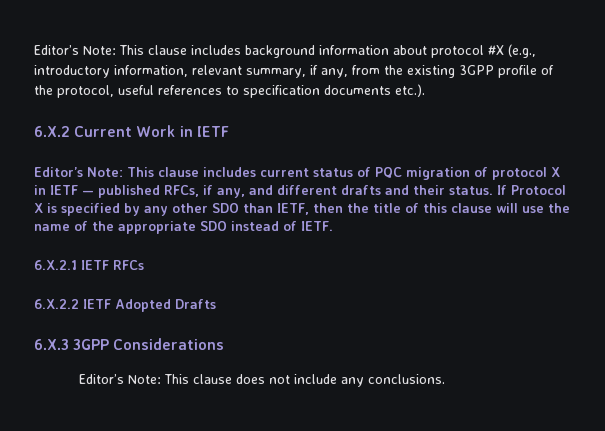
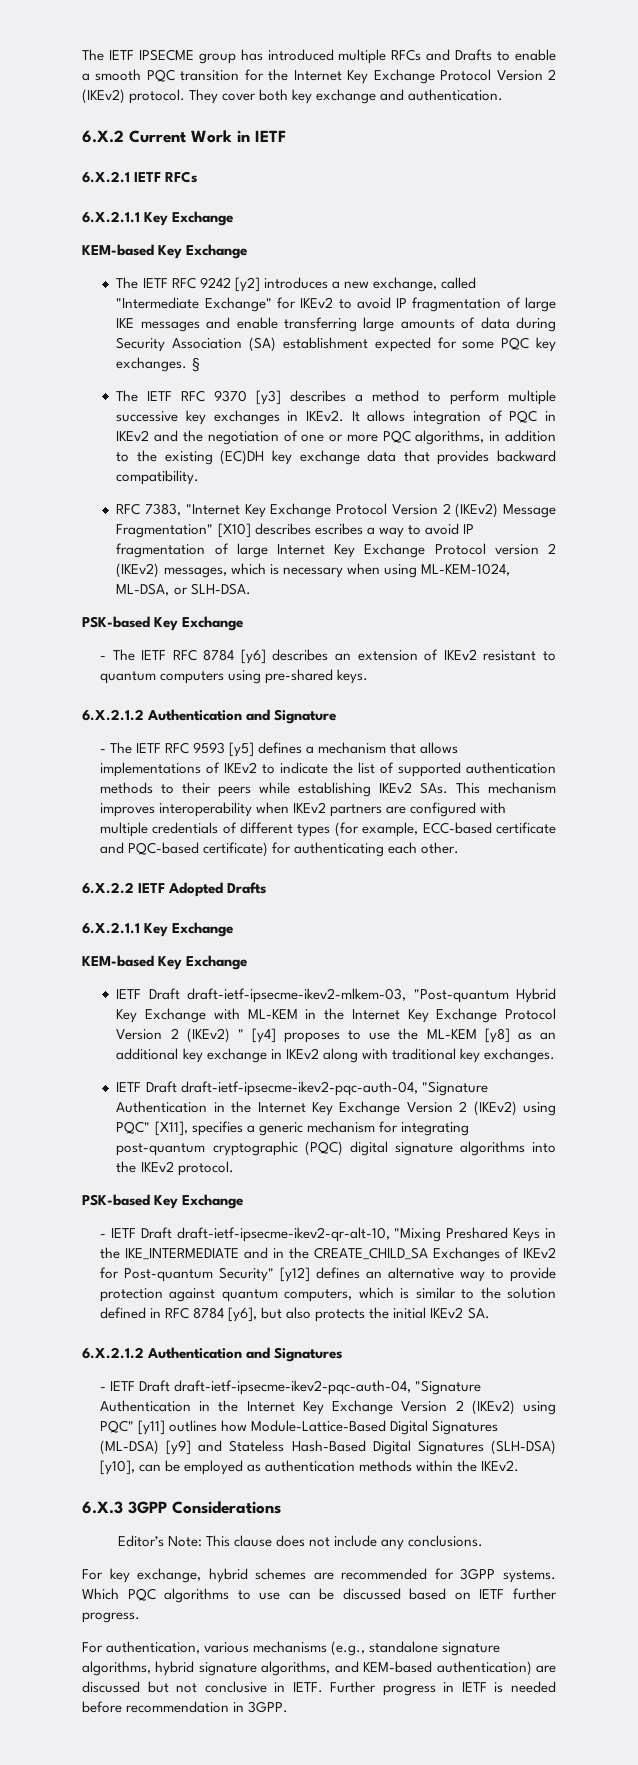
[34,44,536,58] [34,65,554,78] [34,84,425,98] Editor’s Note: This clause includes background information about protocol #X (e.g., introductory information, relevant summary, if any, from the existing 3GPP profile of the protocol, useful references to specification documents etc.). -> [82,49,557,64] [82,69,556,84] [82,89,504,104] The IETF IPSECME group has introduced multiple RFCs and Drafts to enable a smooth PQC transition for the Internet Key Exchange Protocol Version 2 (IKEv2) protocol. They cover both key exchange and authentication.
[34,167,560,180] [34,185,566,198] [34,203,570,216] [34,221,333,234] [34,260,144,270] [34,299,216,312] Editor’s Note: This clause includes current status of PQC migration of protocol X in IETF — published RFCs, if any, and different drafts and their status. If Protocol X is specified by any other SDO than IETF, then the title of this clause will use the name of the appropriate SDO instead of IETF. // 6.X.2.1 IETF RFCs // 6.X.2.2 IETF Adopted Drafts -> [82,171,198,183] [82,211,234,226] [82,244,248,259] [116,277,476,292] [116,297,556,312] [116,317,556,332] [116,337,557,352] [116,357,200,372] [116,390,557,405] [116,410,556,425] [116,430,556,445] [116,450,557,465] [116,470,200,485] [116,503,556,518] [116,523,474,538] [116,543,557,558] [116,563,510,578] [116,583,251,596] [82,616,244,631] [99,649,556,664] [99,669,369,684] [82,709,337,724] [99,742,459,757] [99,762,556,777] [99,782,556,797] [99,802,507,817] [99,822,556,837] [99,842,460,857] [82,882,267,897] [82,922,234,937] [82,955,248,970] [116,988,556,1003] [116,1008,556,1023] [116,1028,557,1043] [116,1048,555,1063] [116,1081,488,1096] [116,1101,556,1116] [116,1121,469,1136] [116,1141,556,1156] [116,1161,234,1176] [82,1194,244,1209] [99,1227,556,1242] [99,1247,556,1262] [99,1267,556,1282] [99,1287,556,1302] [99,1307,490,1322] [82,1347,343,1362] [99,1380,482,1395] [99,1400,556,1415] [99,1420,499,1435] [99,1440,557,1455] [99,1460,520,1475] 6.X.2.1 IETF RFCs // 6.X.2.1.1 Key Exchange // KEM-based Key Exchange // The IETF RFC 9242 [y2] introduces a new exchange, called "Intermediate Exchange" for IKEv2 to avoid IP fragmentation of large IKE messages and enable transferring large amounts of data during Security Association (SA) establishment expected for some PQC key exchanges. § // The IETF RFC 9370 [y3] describes a method to perform multiple successive key exchanges in IKEv2. It allows integration of PQC in IKEv2 and the negotiation of one or more PQC algorithms, in addition to the existing (EC)DH key exchange data that provides backward compatibility. // RFC 7383, "Internet Key Exchange Protocol Version 2 (IKEv2) Message Fragmentation" [X10] describes escribes a way to avoid IP fragmentation of large Internet Key Exchange Protocol version 2 (IKEv2) messages, which is necessary when using ML-KEM-1024, ML-DSA, or SLH-DSA. // PSK-based Key Exchange // - The IETF RFC 8784 [y6] describes an extension of IKEv2 resistant to quantum computers using pre-shared keys. // 6.X.2.1.2 Authentication and Signature // - The IETF RFC 9593 [y5] defines a mechanism that allows implementations of IKEv2 to indicate the list of supported authentication methods to their peers while establishing IKEv2 SAs. This mechanism improves interoperability when IKEv2 partners are configured with multiple credentials of different types (for example, ECC-based certificate and PQC-based certificate) for authenticating each other. // 6.X.2.2 IETF Adopted Drafts // 6.X.2.1.1 Key Exchange // KEM-based Key Exchange // IETF Draft draft-ietf-ipsecme-ikev2-mlkem-03, "Post-quantum Hybrid Key Exchange with ML-KEM in the Internet Key Exchange Protocol Version 2 (IKEv2) " [y4] proposes to use the ML-KEM [y8] as an additional key exchange in IKEv2 along with traditional key exchanges. // IETF Draft draft-ietf-ipsecme-ikev2-pqc-auth-04, "Signature Authentication in the Internet Key Exchange Version 2 (IKEv2) using PQC" [X11], specifies a generic mechanism for integrating post-quantum cryptographic (PQC) digital signature algorithms into the IKEv2 protocol. // PSK-based Key Exchange // - IETF Draft draft-ietf-ipsecme-ikev2-qr-alt-10, "Mixing Preshared Keys in the IKE_INTERMEDIATE and in the CREATE_CHILD_SA Exchanges of IKEv2 for Post-quantum Security" [y12] defines an alternative way to provide protection against quantum computers, which is similar to the solution defined in RFC 8784 [y6], but also protects the initial IKEv2 SA. // 6.X.2.1.2 Authentication and Signatures // - IETF Draft draft-ietf-ipsecme-ikev2-pqc-auth-04, "Signature Authentication in the Internet Key Exchange Version 2 (IKEv2) using PQC" [y11] outlines how Module-Lattice-Based Digital Signatures (ML-DSA) [y9] and Stateless Hash-Based Digital Signatures (SLH-DSA) [y10], can be employed as authentication methods within the IKEv2.
(446, 379) none -> [82,1568,556,1583] [82,1588,557,1603] [82,1612,140,1623] [82,1641,501,1656] [82,1661,557,1676] [82,1681,556,1696] [82,1701,289,1713] // For key exchange, hybrid schemes are recommended for 3GPP systems. Which PQC algorithms to use can be discussed based on IETF further progress. // For authentication, various mechanisms (e.g., standalone signature algorithms, hybrid signature algorithms, and KEM-based authentication) are discussed but not conclusive in IETF. Further progress in IETF is needed before recommendation in 3GPP.

